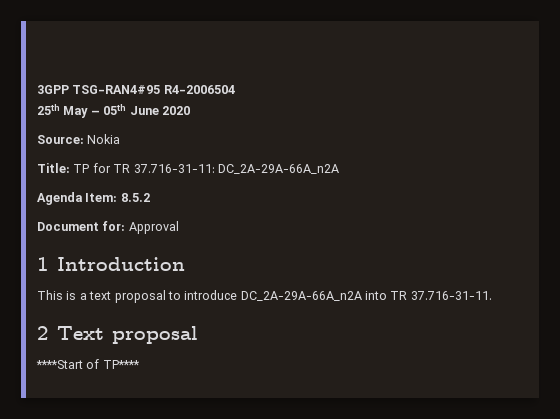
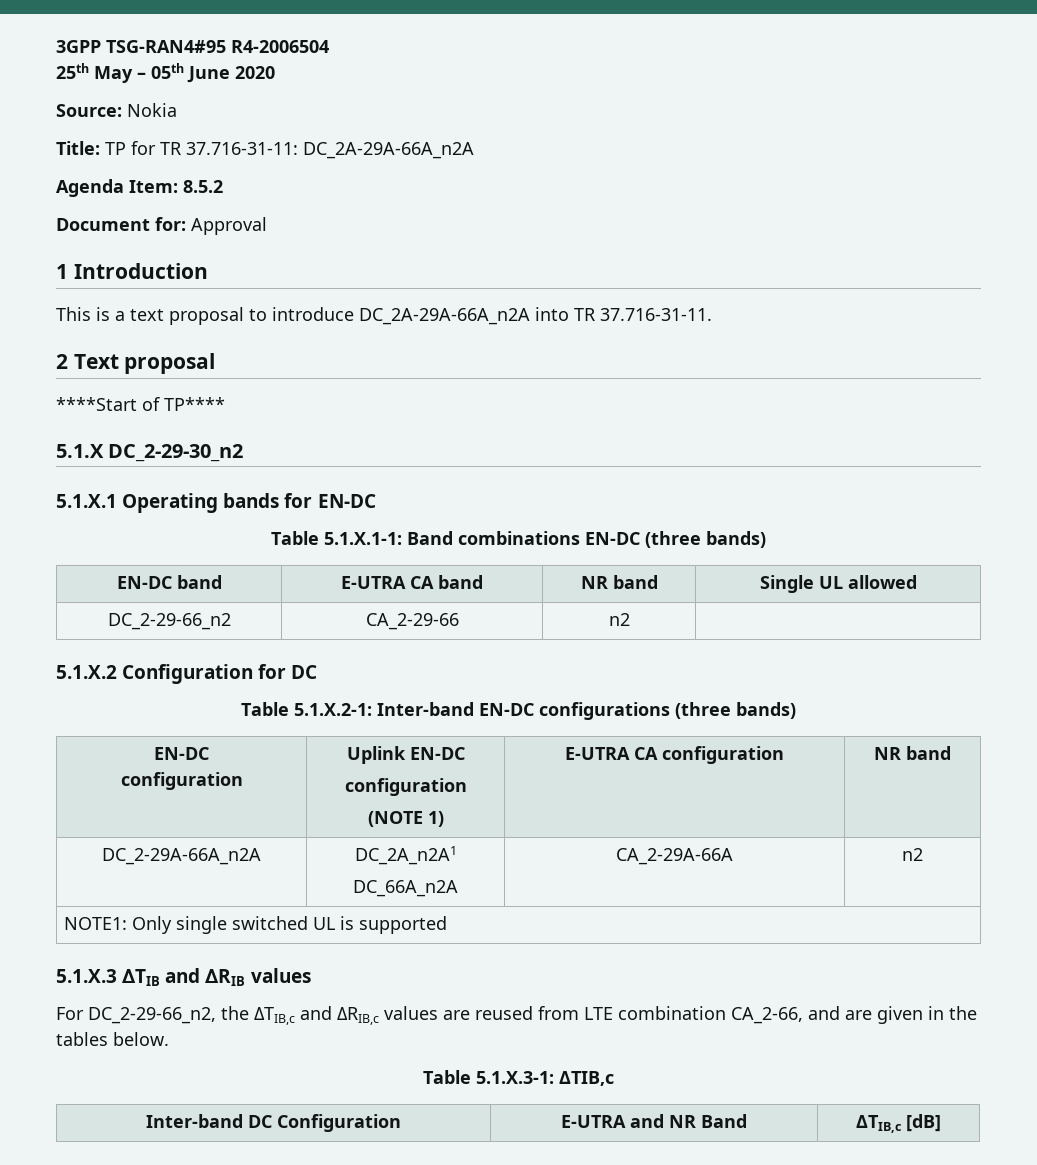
(140, 364) none -> [56,444,244,462] [56,493,376,513] [271,531,766,548] [116,575,222,589] [341,575,483,589] [580,575,658,589] [759,575,917,593] [107,613,231,630] [365,613,459,630] [608,613,630,626] [56,664,318,684] [241,702,796,720] [154,747,209,760] [120,772,243,790] [346,746,465,764] [344,778,467,796] [367,811,444,827] [565,746,784,764] [874,746,951,760] [102,848,261,865] [354,846,457,865] [353,880,458,897] [616,848,733,865] [902,848,923,861] [63,916,447,934] [56,968,311,986] [56,1006,977,1025] [56,1032,169,1046] [423,1070,614,1086] [146,1114,401,1132] [561,1114,747,1128] [856,1114,941,1133] // 5.1.X DC_2-29-30_n2 // 5.1.X.1 Operating bands for EN-DC // Table 5.1.X.1-1: Band combinations EN-DC (three bands) // EN-DC band | E-UTRA CA band | NR band | Single UL allowed // DC_2-29-66_n2 | CA_2-29-66 | n2 | // 5.1.X.2 Configuration for DC // Table 5.1.X.2-1: Inter-band EN-DC configurations (three bands) // EN-DC // configuration | Uplink EN-DC // configuration // (NOTE 1) | E-UTRA CA configuration | NR band // DC_2-29A-66A_n2A | DC_2A_n2A1 // DC_66A_n2A | CA_2-29A-66A | n2 // NOTE1: Only single switched UL is supported // 5.1.X.3 ∆TIB and ∆RIB values // For DC_2-29-66_n2, the ΔTIB,c and ΔRIB,c values are reused from LTE combination CA_2-66, and are given in the tables below. // Table 5.1.X.3-1: ΔTIB,c // Inter-band DC Configuration | E-UTRA and NR Band | ΔTIB,c [dB]

